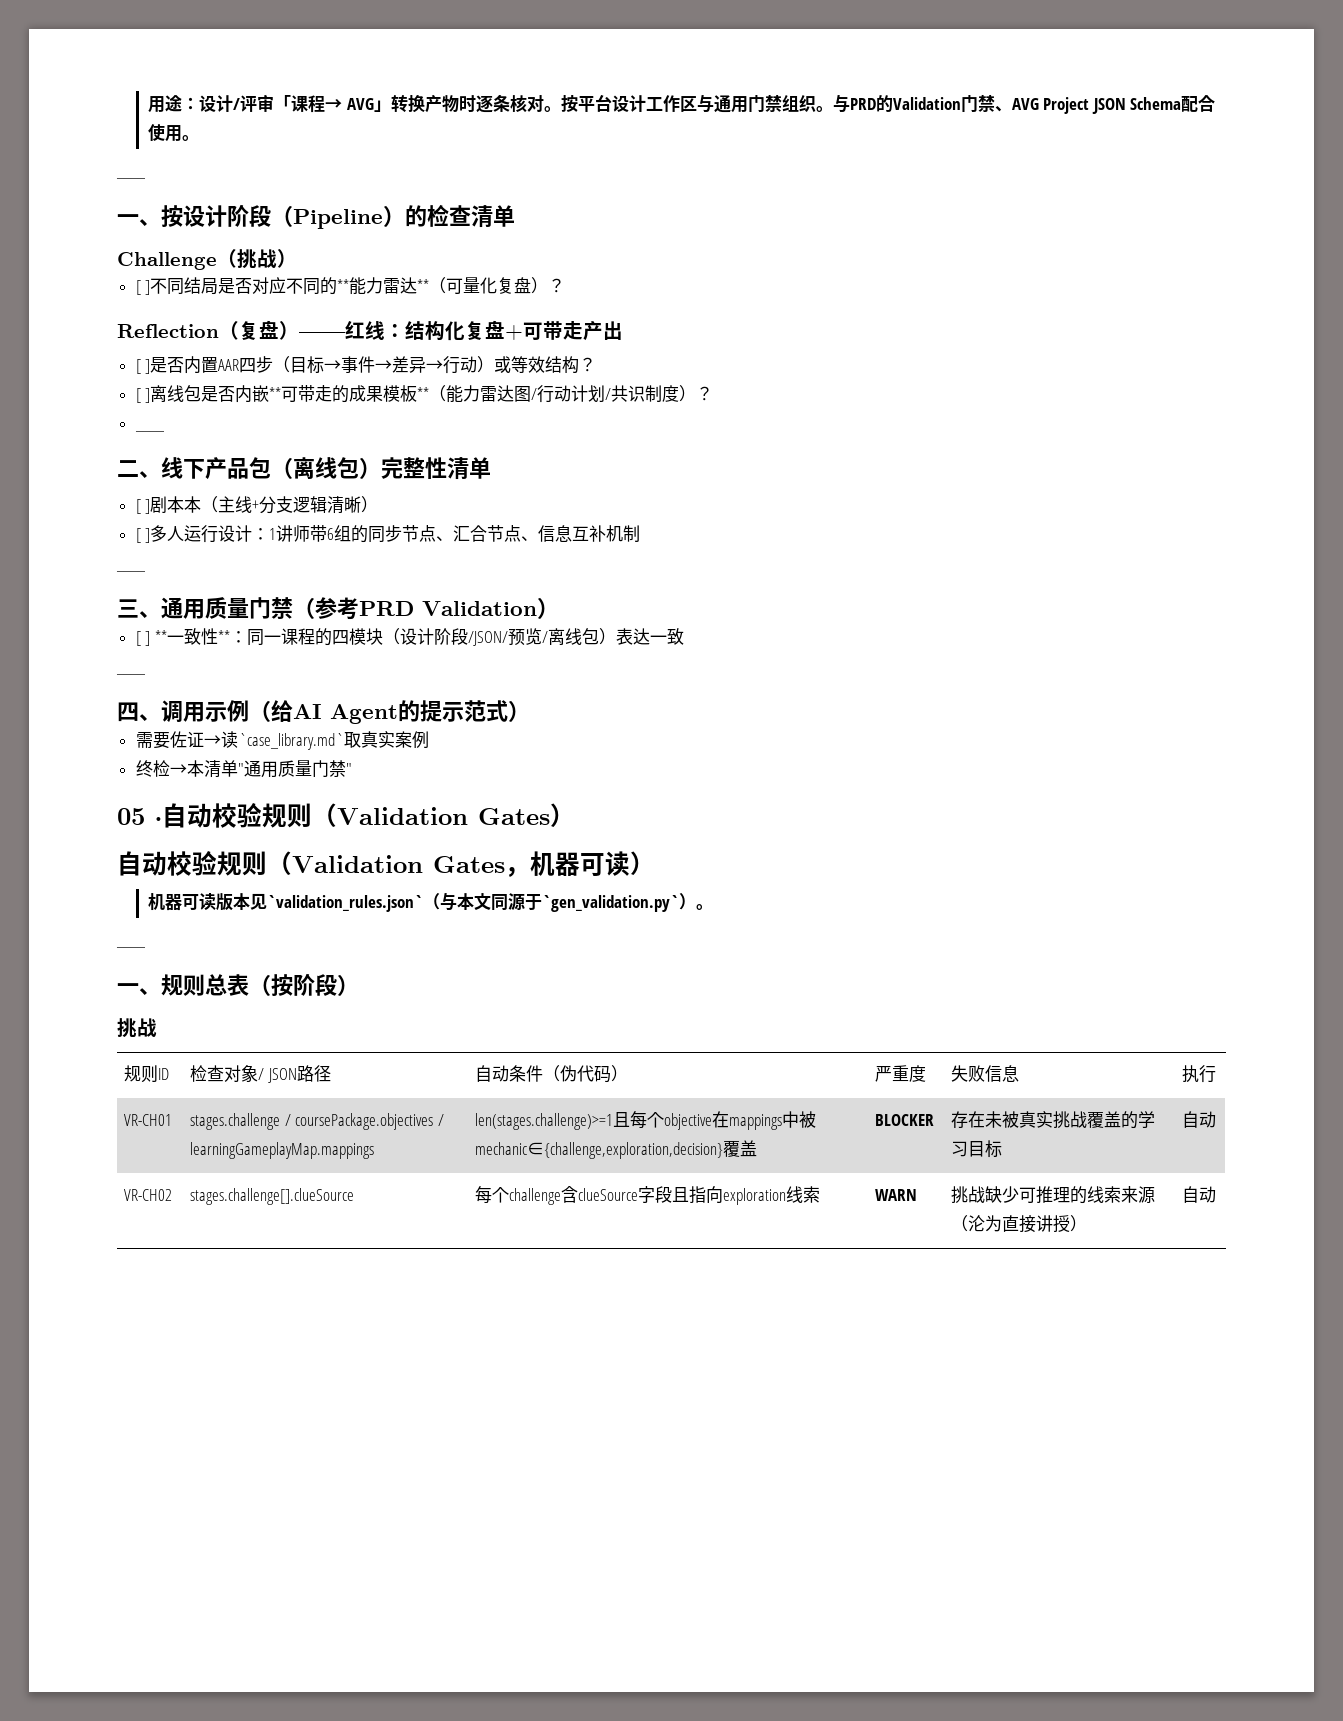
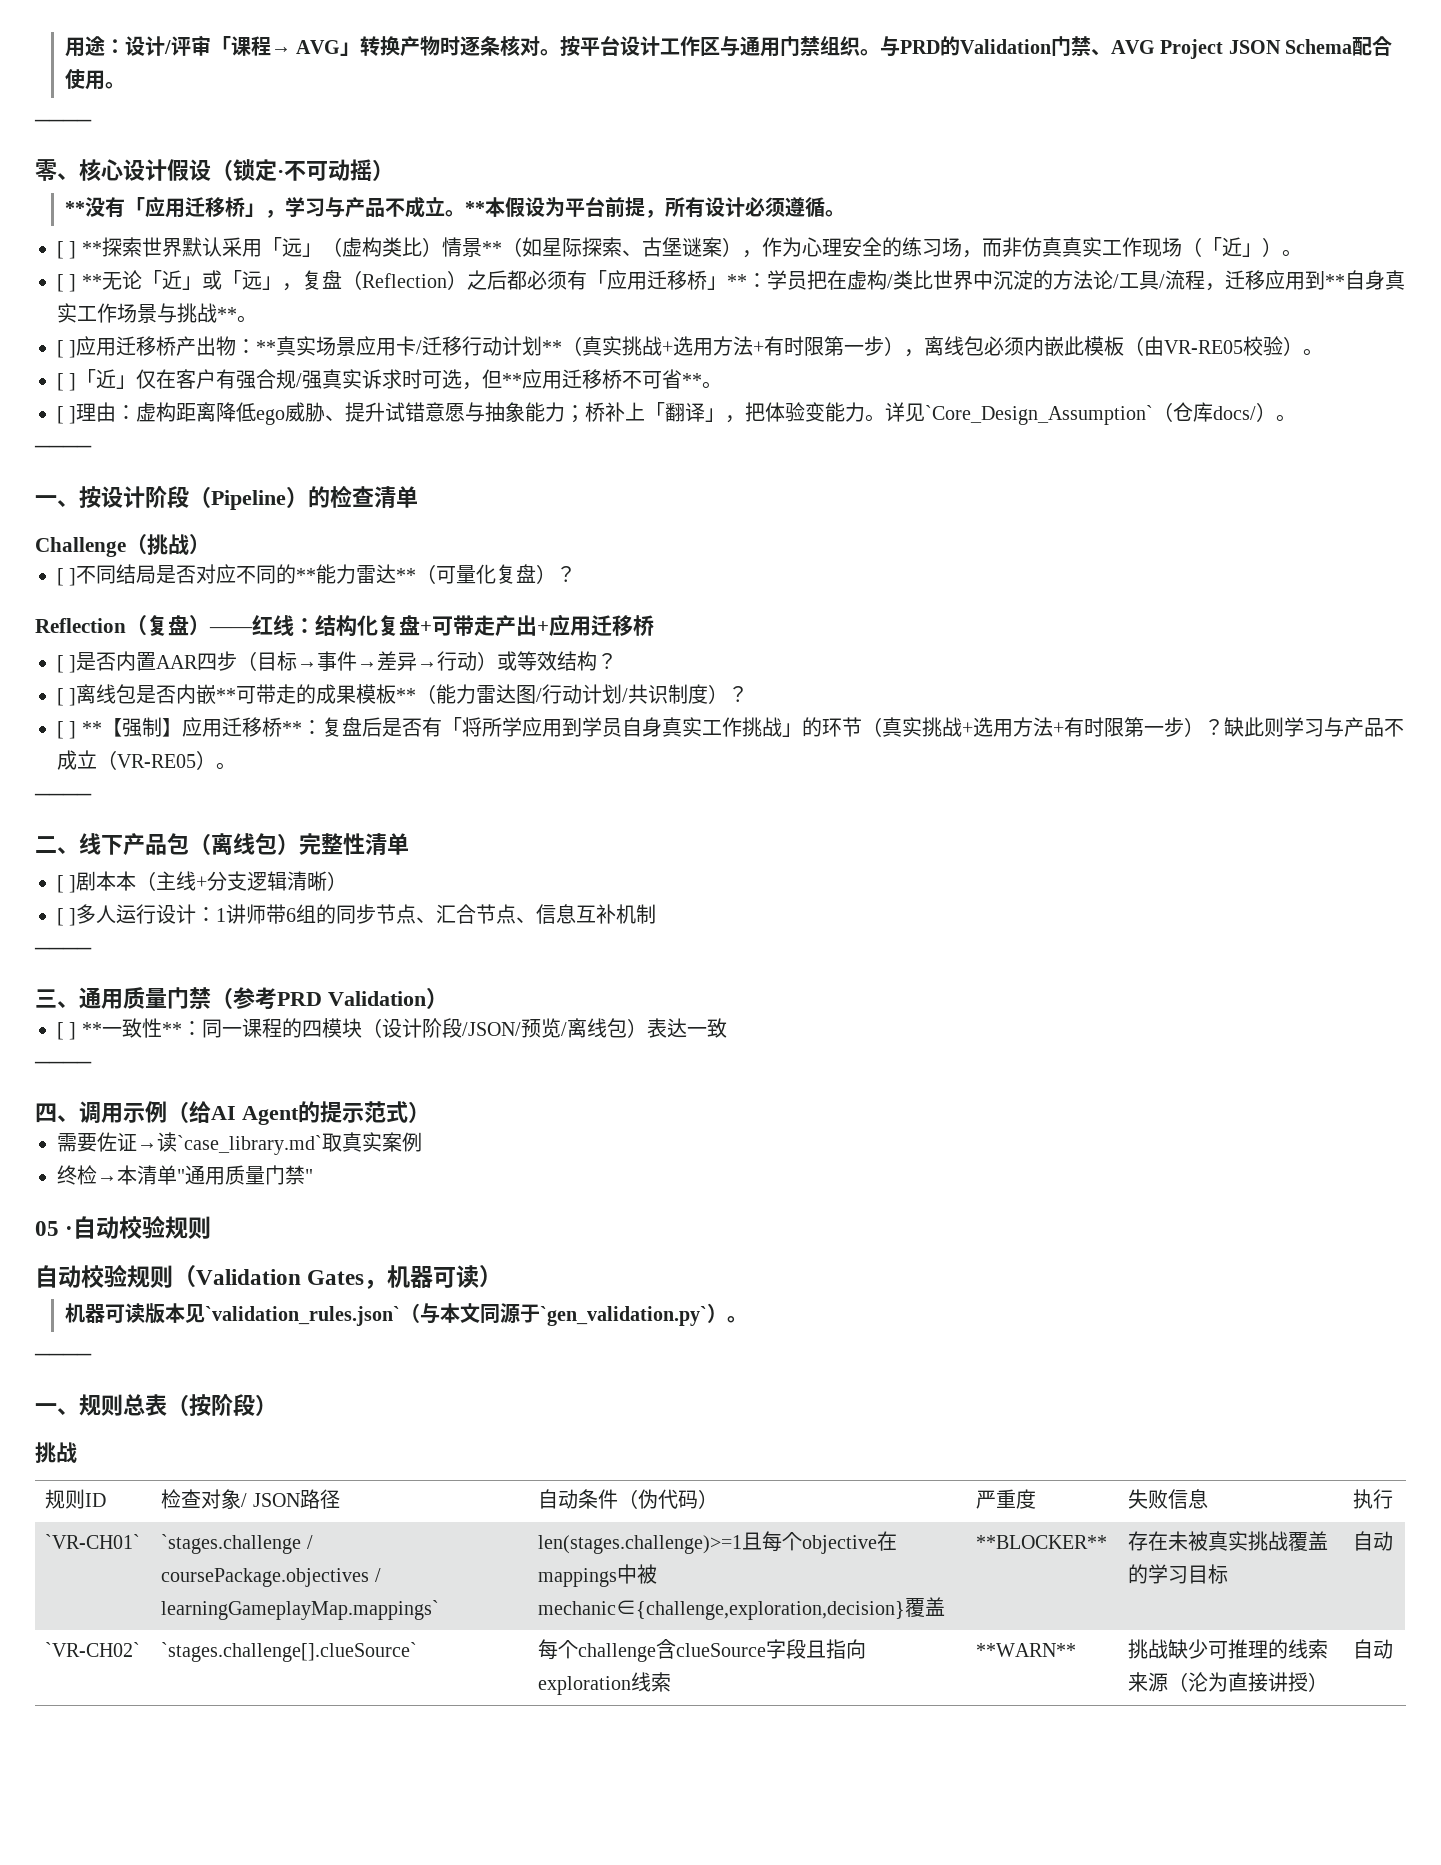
[116,176,146,179] ____ -> [34,119,92,127] [35,159,394,181] [64,196,845,218] [57,237,1302,259] [57,270,1405,292] [57,303,257,323] [57,336,1324,358] [57,369,723,391] [57,402,1297,425] [34,445,92,453] ──── // 零、核心设计假设（锁定·不可动摇） // **没有「应用迁移桥」，学习与产品不成立。**本假设为平台前提，所有设计必须遵循。 // [ ] **探索世界默认采用「远」（虚构类比）情景**（如星际探索、古堡谜案），作为心理安全的练习场，而非仿真真实工作现场（「近」）。 // [ ] **无论「近」或「远」，复盘（Reflection）之后都必须有「应用迁移桥」**：学员把在虚构/类比世界中沉淀的方法论/工具/流程，迁移应用到**自身真实工作场景与挑战**。 // [ ]应用迁移桥产出物：**真实场景应用卡/迁移行动计划**（真实挑战+选用方法+有时限第一步），离线包必须内嵌此模板（由VR-RE05校验）。 // [ ]「近」仅在客户有强合规/强真实诉求时可选，但**应用迁移桥不可省**。 // [ ]理由：虚构距离降低ego威胁、提升试错意愿与抽象能力；桥补上「翻译」，把体验变能力。详见`Core_Design_Assumption`（仓库docs/）。 // ────
(623, 330) none -> [537,614,654,637] +应用迁移桥
[134,429,165,432] ____ -> [57,717,1404,739] [57,750,236,770] [34,793,92,801] [ ] **【强制】应用迁移桥**：复盘后是否有「将所学应用到学员自身真实工作挑战」的环节（真实挑战+选用方法+有时限第一步）？缺此则学习与产品不成立（VR-RE05）。 // ────
[116,569,146,572] ____ -> [34,947,92,955] ────
[116,672,146,675] ____ -> [34,1061,92,1069] ────
[312,803,575,827] （Validation Gates） -> (212, 1227) none
[116,945,146,948] ____ -> [34,1353,92,1361] ────
[124,1114,173,1126] [190,1113,281,1130] VR-CH01 | stages.challenge -> [45,1534,141,1549] [161,1534,302,1554] `VR-CH01` | `stages.challenge
[190,1142,375,1159] learningGameplayMap.mappings -> [161,1600,440,1620] learningGameplayMap.mappings`
[875,1114,935,1126] BLOCKER -> [976,1535,1108,1549] **BLOCKER**
[124,1189,173,1201] [190,1188,355,1205] VR-CH02 | stages.challenge[].clueSource -> [45,1642,141,1657] [161,1642,418,1662] `VR-CH02` | `stages.challenge[].clueSource`
[875,1189,918,1201] WARN -> [976,1643,1077,1657] **WARN**

